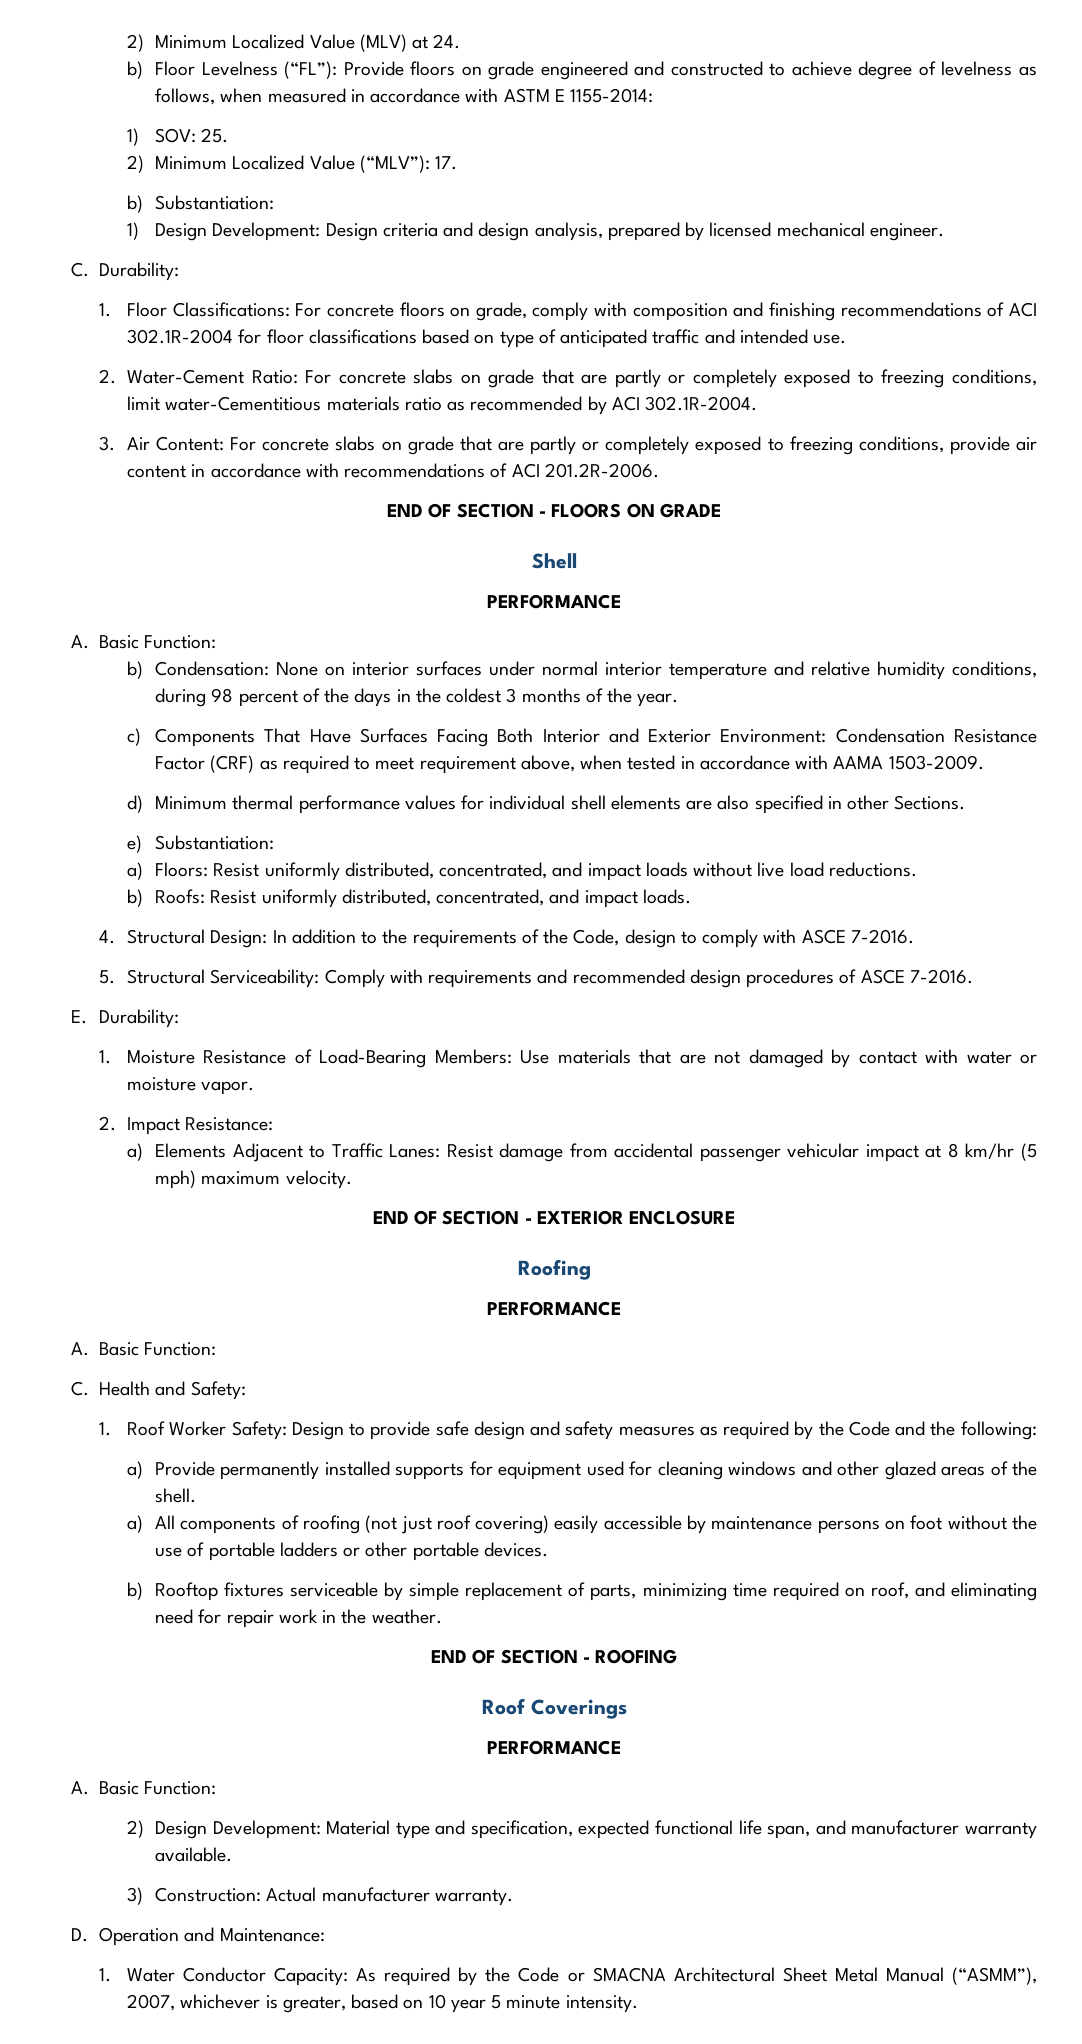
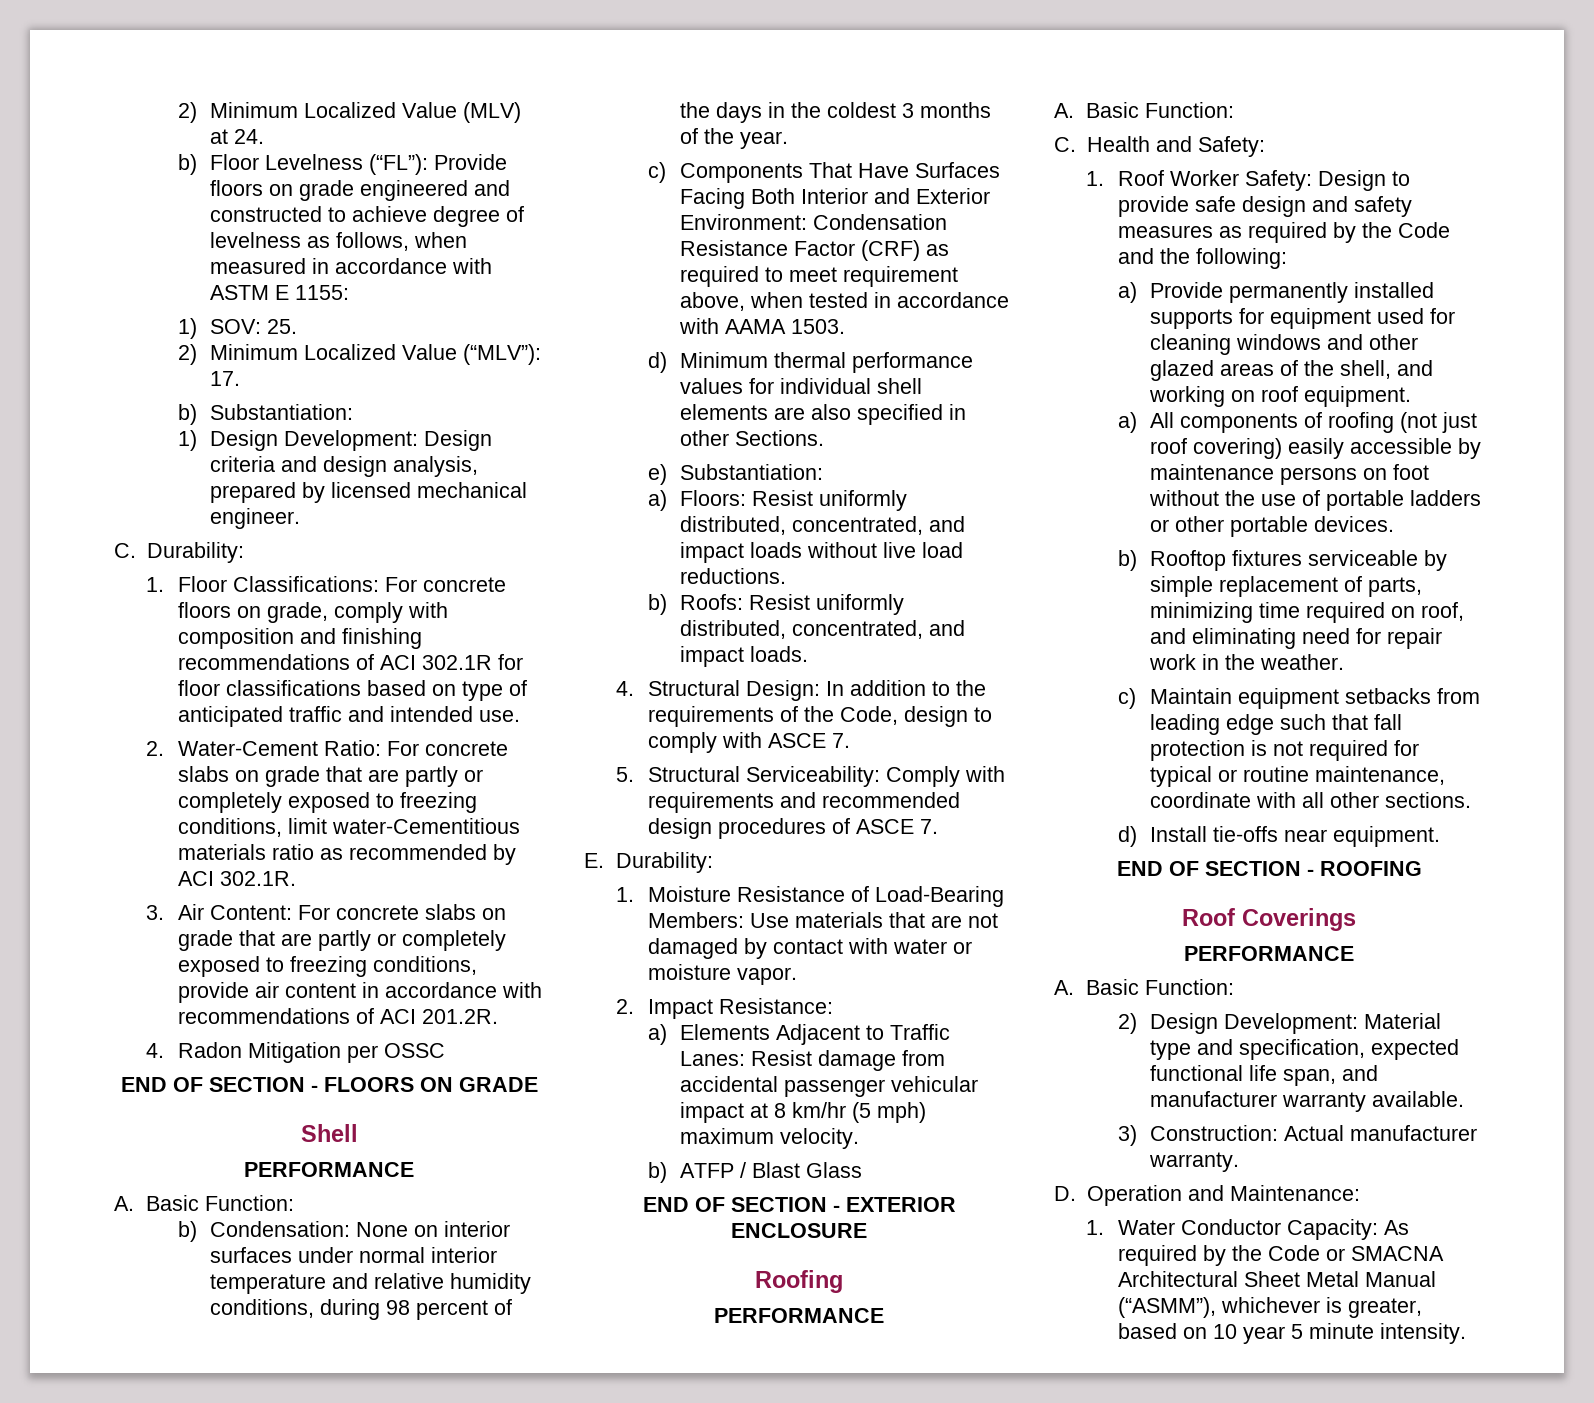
[570,88,654,103] 1155-2014: -> [294,285,349,300] 1155:
[126,329,233,344] 302.1R-2004 -> [421,655,492,670] 302.1R
[645,396,758,411] 302.1R-2004. -> [219,871,296,886] 302.1R.
[544,463,659,478] 201.2R-2006. -> [421,1009,498,1024] [145,1042,445,1063] 201.2R. // 4. Radon Mitigation per OSSC
[888,755,984,770] 1503-2009. -> [790,319,845,334] 1503.
[850,929,914,944] 7-2016. -> [831,733,850,748] 7.
[909,969,973,984] 7-2016. -> [919,819,938,834] 7.
(352, 1179) none -> [647,1162,862,1183] // b) ATFP / Blast Glass
[154,1488,196,1503] shell. -> [1339,360,1433,379] [1148,386,1411,407] shell, and working on roof equipment.
(442, 1616) none -> [1117,688,1480,709] [1149,714,1402,735] [1149,740,1419,761] [1149,766,1445,787] [1149,792,1471,808] [1117,826,1440,847] // c) Maintain equipment setbacks from leading edge such that fall protection is not required for typical or routine maintenance, coordinate with all other sections. // d) Install tie-offs near equipment.
[126,1994,175,2011] 2007, -> (1216, 1307) none

